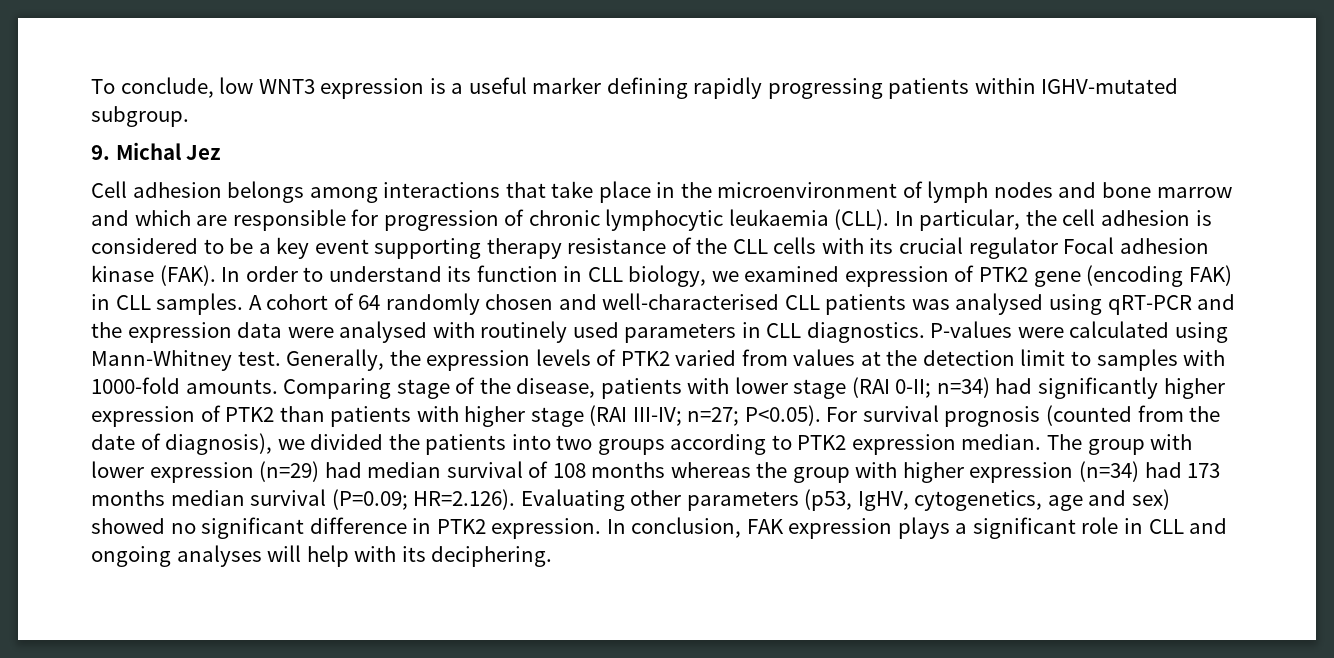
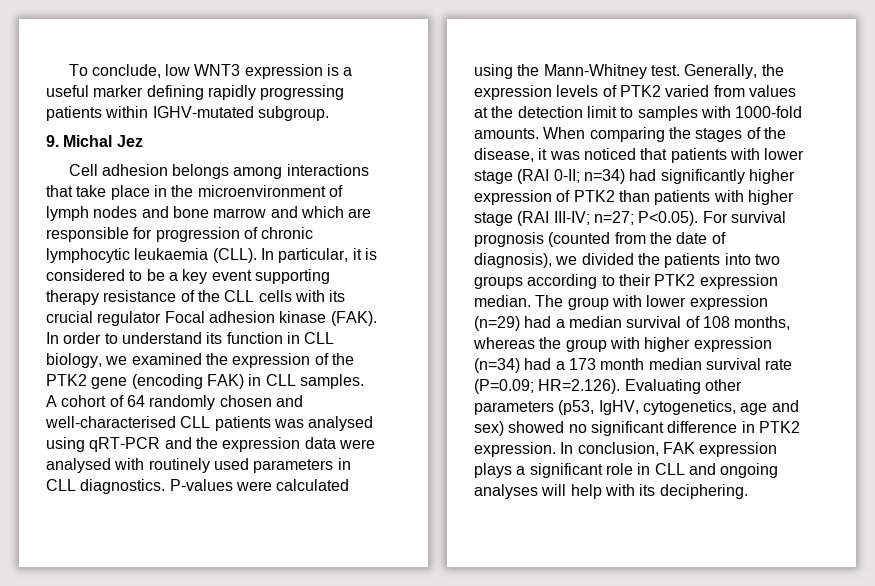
[1025,209,1191,226] the cell adhesion -> [352,248,362,260] it
[844,265,975,287] expression of -> [205,353,354,368] the expression of the
(1229, 332) none -> [517,64,540,76] the
[283,377,596,399] Comparing stage of the disease, -> [543,127,786,142] [474,148,668,162] When comparing the stages of the disease, it was noticed that
(792, 442) none -> [618,274,651,286] their
(362, 470) none -> [555,319,565,328] a
[591,462,666,478] months -> [734,316,791,330] months,
[1187,463,1221,478] [91,489,327,506] 173 months median survival -> [555,358,793,370] a 173 month median survival rate

